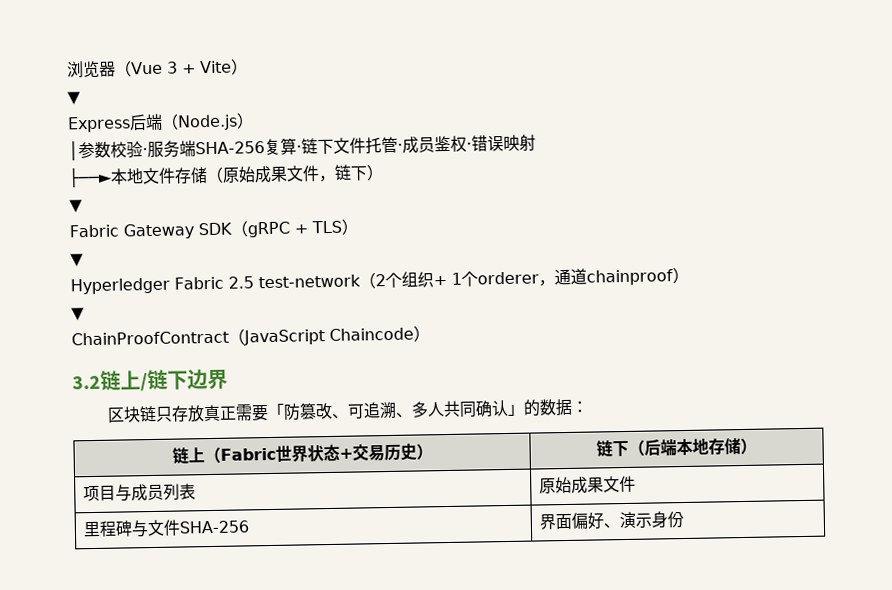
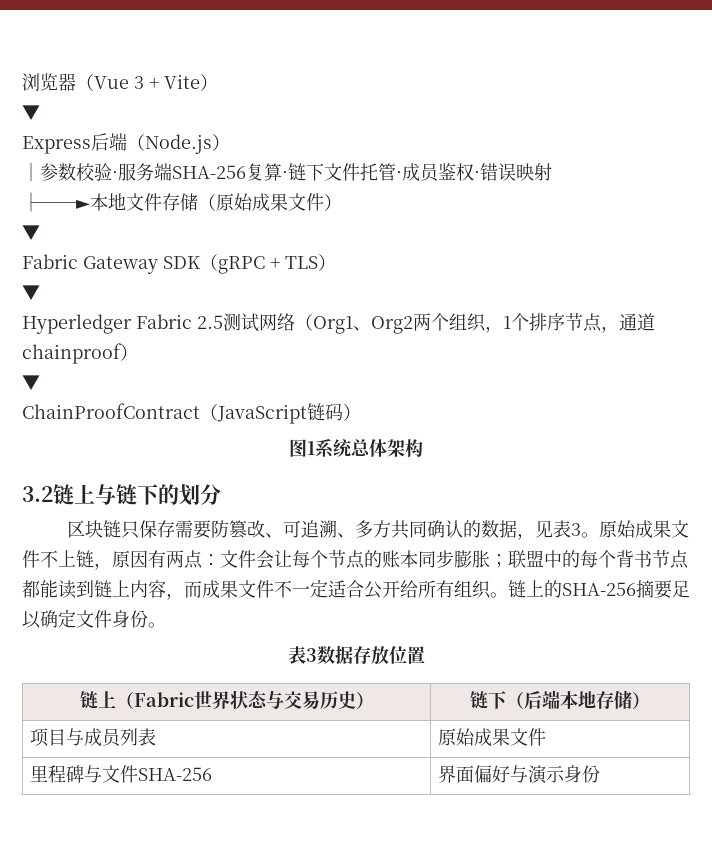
[318,164,368,183] ，链下 -> (324, 202) none
[257,271,539,289] test-network（2个组织+ 1个orderer -> [223,313,602,334] 测试网络（Org1、Org2两个组织，1个排序节点
[329,325,430,342] Chaincode） -> [307,403,361,421] [289,438,423,458] 链码） // 图1系统总体架构
[140,369,228,392] /链下边界 -> [95,484,221,506] 与链下的划分
[171,403,286,423] 存放真正需要「 -> [139,520,212,539] 保存需要
[427,402,446,418] 人 -> [373,520,392,538] 方
[507,398,590,417] 」的数据： -> [463,520,690,540] [22,550,689,570] [22,579,690,600] [22,609,166,629] [287,645,425,665] 的数据，见表3。原始成果文件不上链，原因有两点：文件会让每个节点的账本同步膨胀；联盟中的每个背书节点都能读到链上内容，而成果文件不一定适合公开给所有组织。链上的SHA-256摘要足以确定文件身份。 // 表3数据存放位置
[338,448,353,459] + -> [265,691,284,709] 与
[603,523,621,529] 、 -> [509,765,528,783] 与

